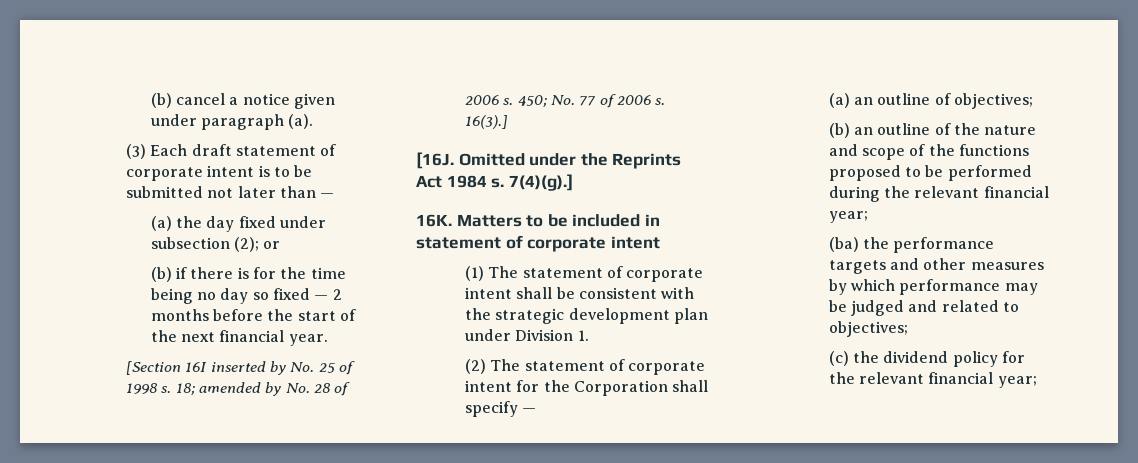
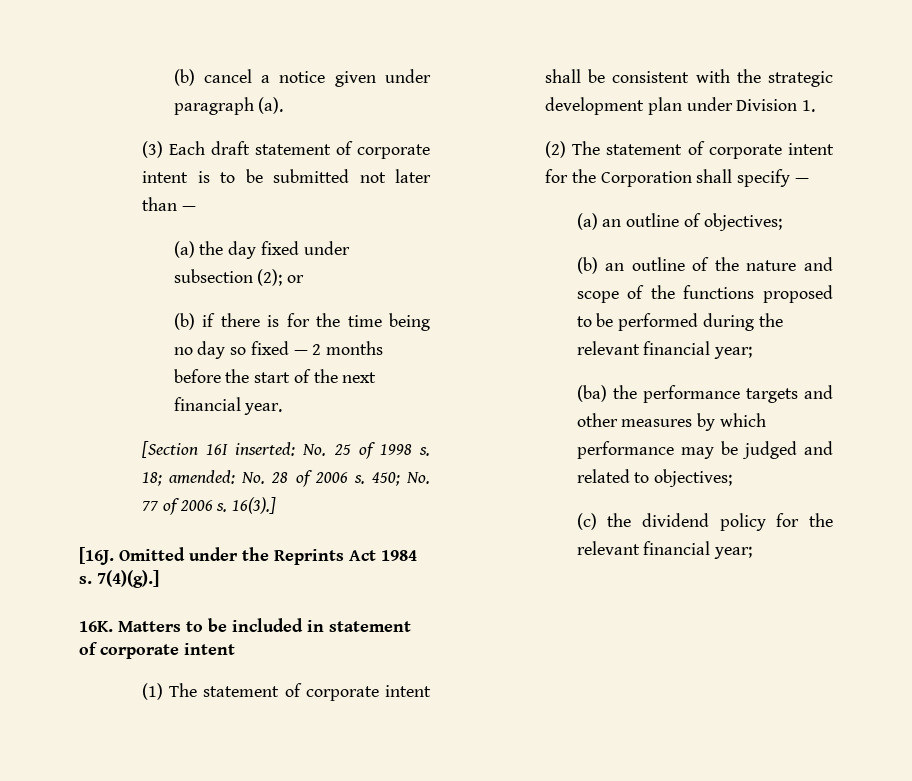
[210,361,287,375] inserted by -> [235,442,296,456] inserted:
[199,382,282,396] amended by -> [169,470,236,484] amended:

